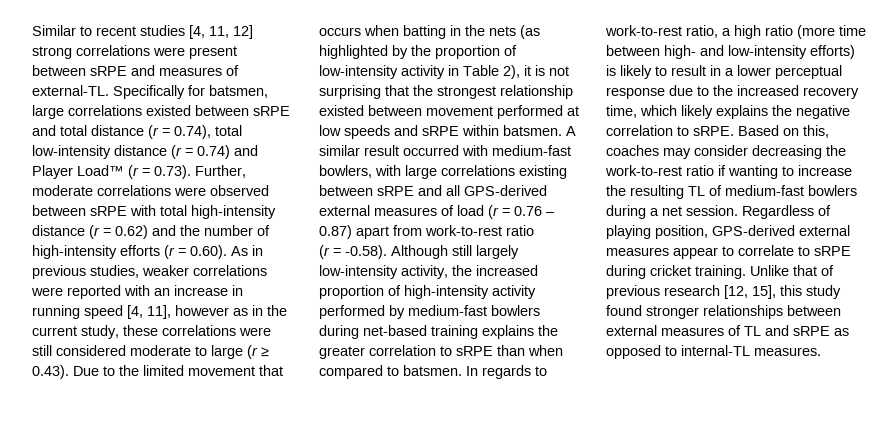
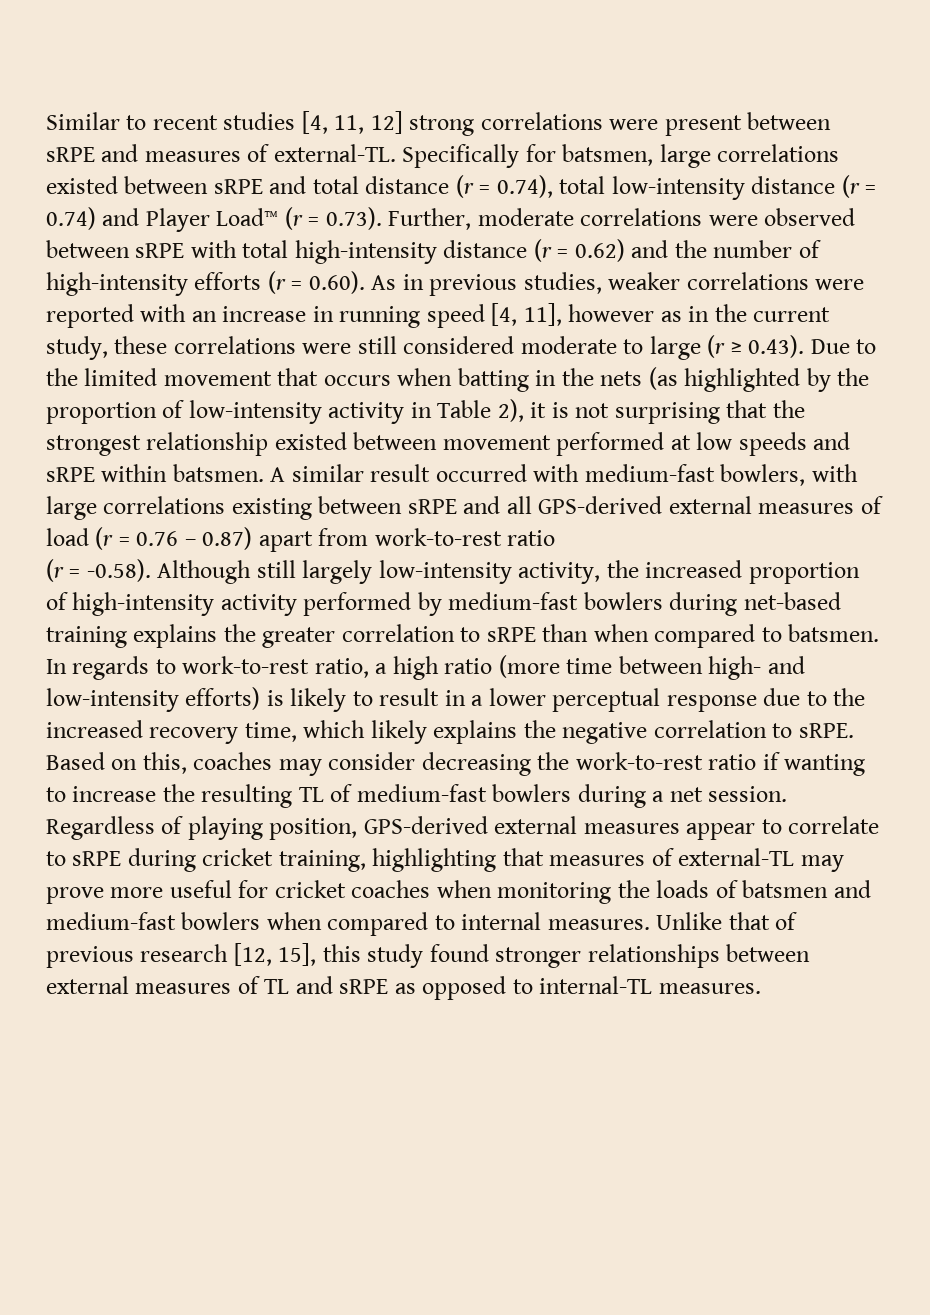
[695,265,746,279] training. -> [278,848,844,872] [46,880,871,904] [46,912,650,936] training, highlighting that measures of external-TL may prove more useful for cricket coaches when monitoring the loads of batsmen and medium-fast bowlers when compared to internal measures.

